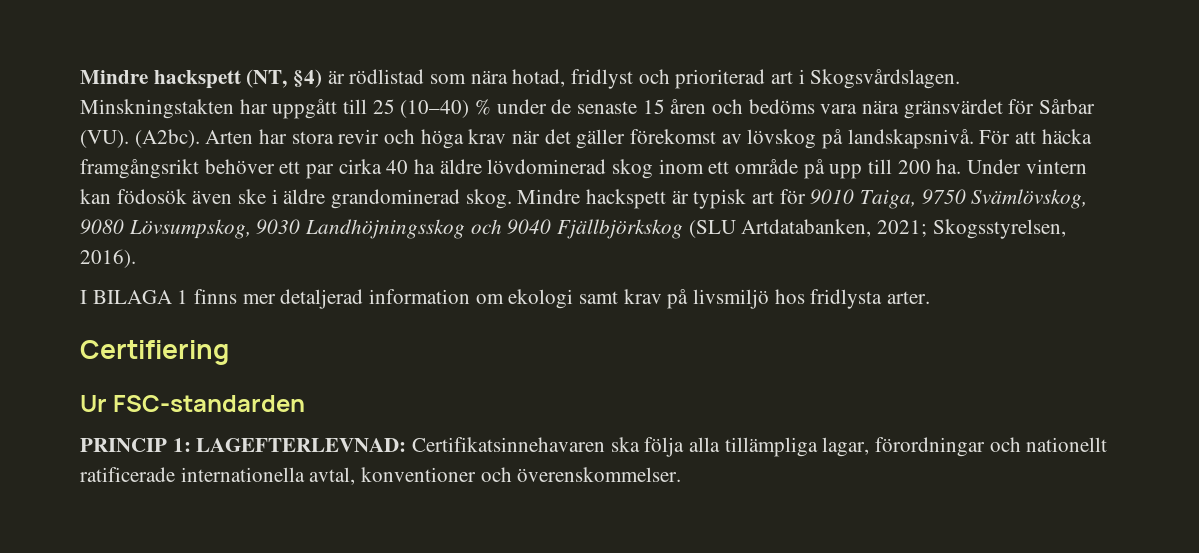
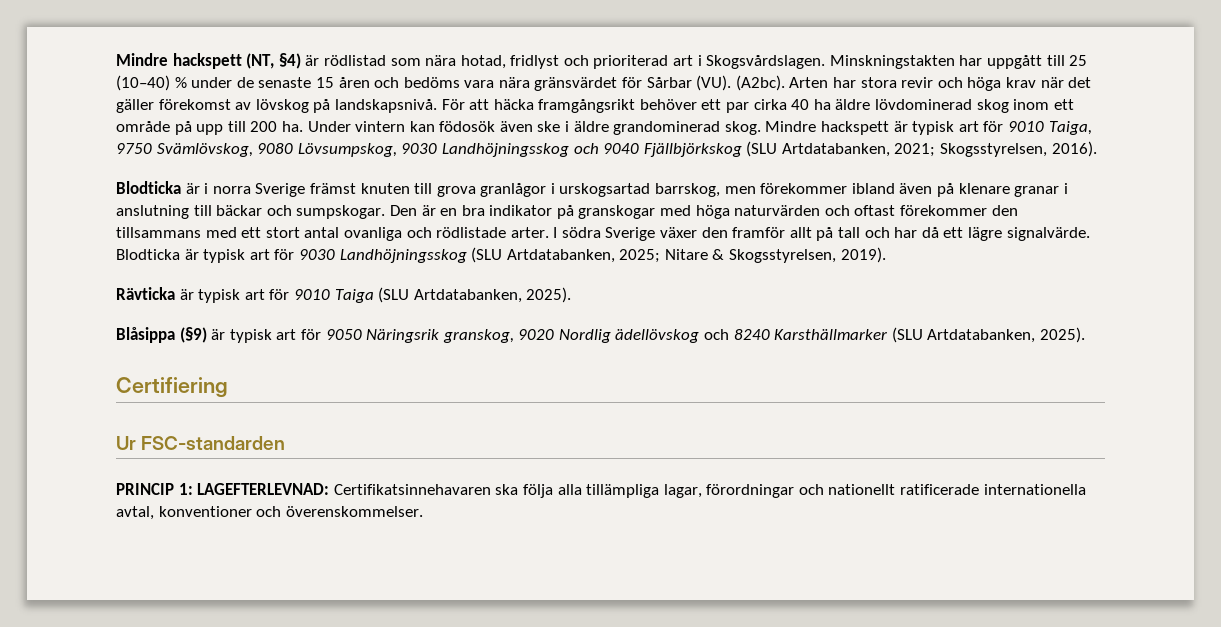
[80,289,931,309] I BILAGA 1 finns mer detaljerad information om ekologi samt krav på livsmiljö hos fridlysta arter. -> [116,181,1068,197] [116,205,1018,219] [116,227,1090,241] [116,247,886,263] [116,287,572,303] [116,327,1086,343] Blodticka är i norra Sverige främst knuten till grova granlågor i urskogsartad barrskog, men förekommer ibland även på klenare granar i anslutning till bäckar och sumpskogar. Den är en bra indikator på granskogar med höga naturvärden och oftast förekommer den tillsammans med ett stort antal ovanliga och rödlistade arter. I södra Sverige växer den framför allt på tall och har då ett lägre signalvärde. Blodticka är typisk art för 9030 Landhöjningsskog (SLU Artdatabanken, 2025; Nitare & Skogsstyrelsen, 2019). // Rävticka är typisk art för 9010 Taiga (SLU Artdatabanken, 2025). // Blåsippa (§9) är typisk art för 9050 Näringsrik granskog, 9020 Nordlig ädellövskog och 8240 Karsthällmarker (SLU Artdatabanken, 2025).

